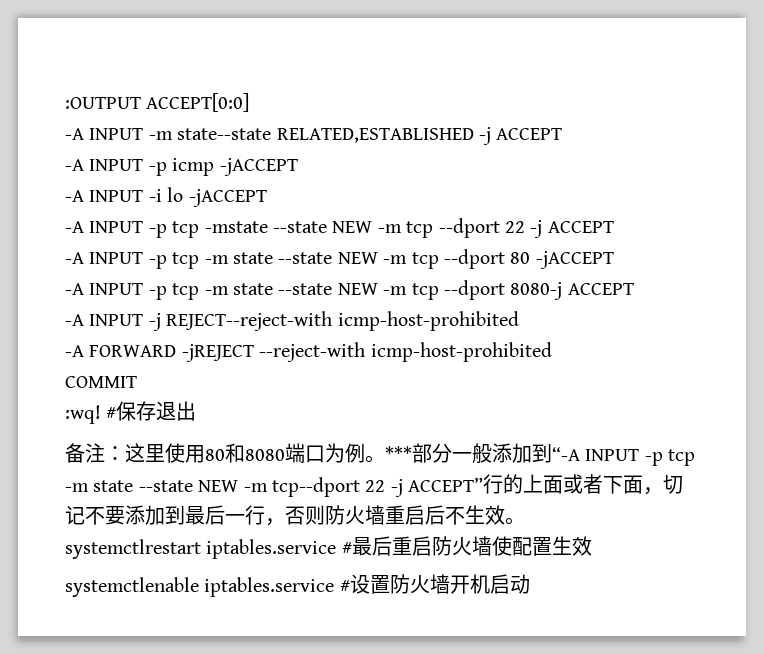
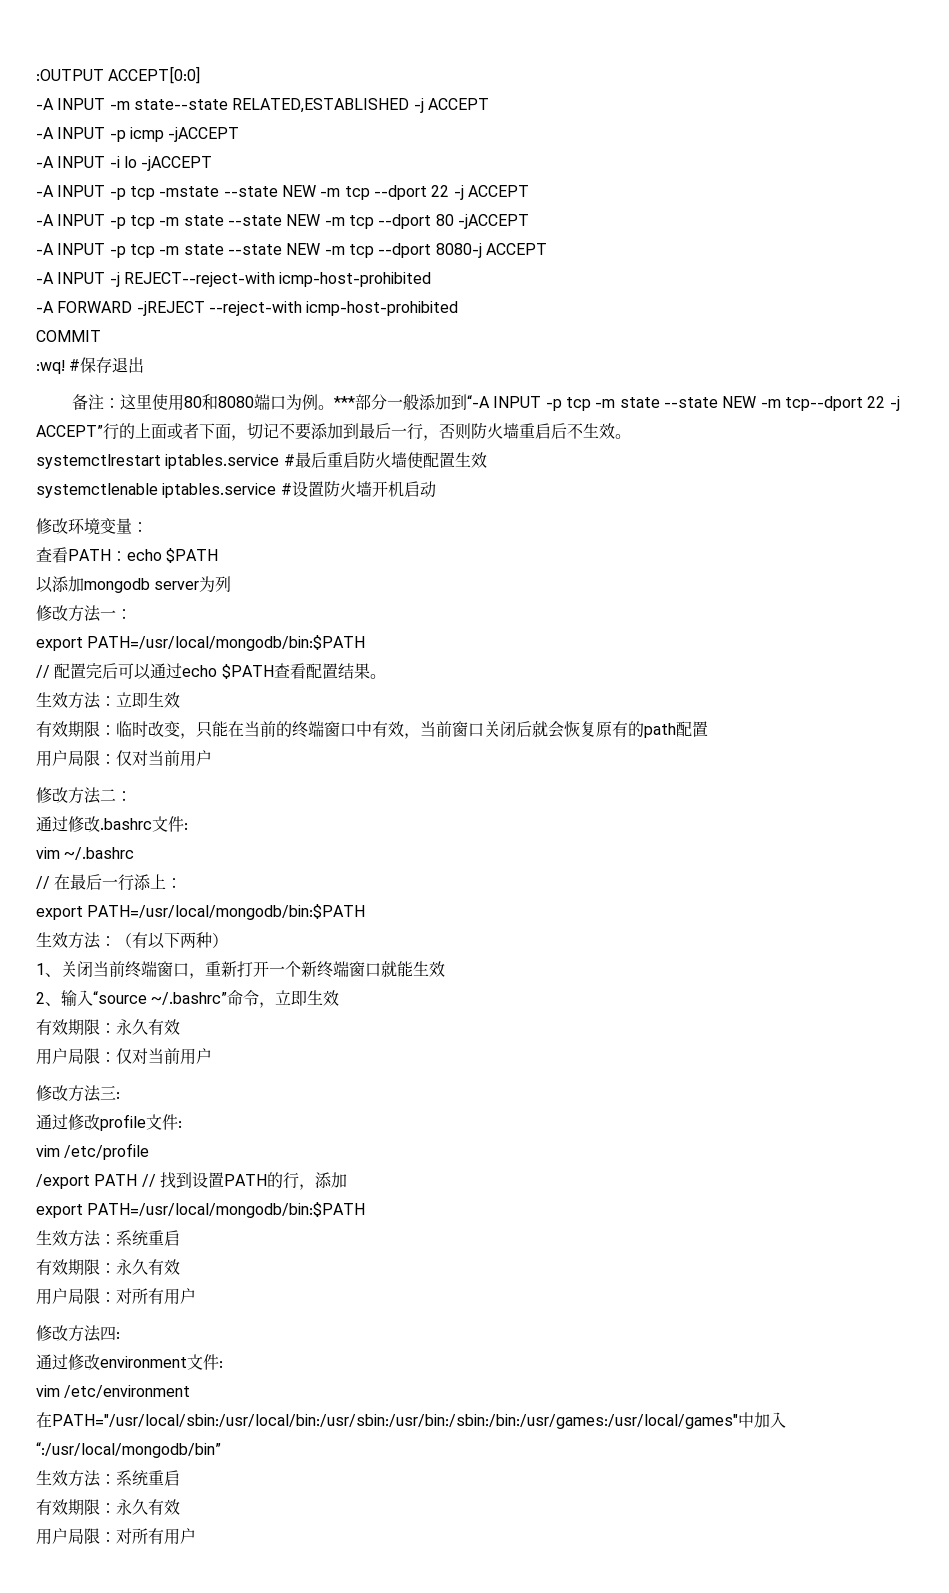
(530, 584) none -> [36,518,148,535] [36,547,219,563] [36,576,232,593] [36,605,132,622] [36,635,366,651] [36,663,386,680] [36,692,180,709] [36,721,708,739] [36,750,212,767] [36,787,132,804] [36,816,188,832] [36,847,135,860] [36,874,183,891] [36,904,366,920] [36,932,228,949] [36,961,445,979] [36,990,340,1008] [36,1019,180,1035] [36,1048,212,1065] [36,1085,120,1102] [36,1114,182,1131] [36,1143,150,1160] [36,1172,347,1190] [36,1202,366,1218] [36,1230,180,1247] [36,1259,180,1275] [36,1288,196,1305] [36,1325,120,1342] [36,1354,223,1370] [36,1385,191,1398] [36,1412,786,1429] [36,1442,221,1458] [36,1470,180,1487] [36,1499,180,1515] [36,1528,196,1545] // 修改环境变量： // 查看PATH：echo $PATH // 以添加mongodb server为列 // 修改方法一： // export PATH=/usr/local/mongodb/bin:$PATH // // 配置完后可以通过echo $PATH查看配置结果。 // 生效方法：立即生效 // 有效期限：临时改变，只能在当前的终端窗口中有效，当前窗口关闭后就会恢复原有的path配置 // 用户局限：仅对当前用户 // 修改方法二： // 通过修改.bashrc文件: // vim ~/.bashrc // // 在最后一行添上： // export PATH=/usr/local/mongodb/bin:$PATH // 生效方法：（有以下两种） // 1、关闭当前终端窗口，重新打开一个新终端窗口就能生效 // 2、输入“source ~/.bashrc”命令，立即生效 // 有效期限：永久有效 // 用户局限：仅对当前用户 // 修改方法三: // 通过修改profile文件: // vim /etc/profile // /export PATH // 找到设置PATH的行，添加 // export PATH=/usr/local/mongodb/bin:$PATH // 生效方法：系统重启 // 有效期限：永久有效 // 用户局限：对所有用户 // 修改方法四: // 通过修改environment文件: // vim /etc/environment // 在PATH="/usr/local/sbin:/usr/local/bin:/usr/sbin:/usr/bin:/sbin:/bin:/usr/games:/usr/local/games"中加入“:/usr/local/mongodb/bin” // 生效方法：系统重启 // 有效期限：永久有效 // 用户局限：对所有用户

